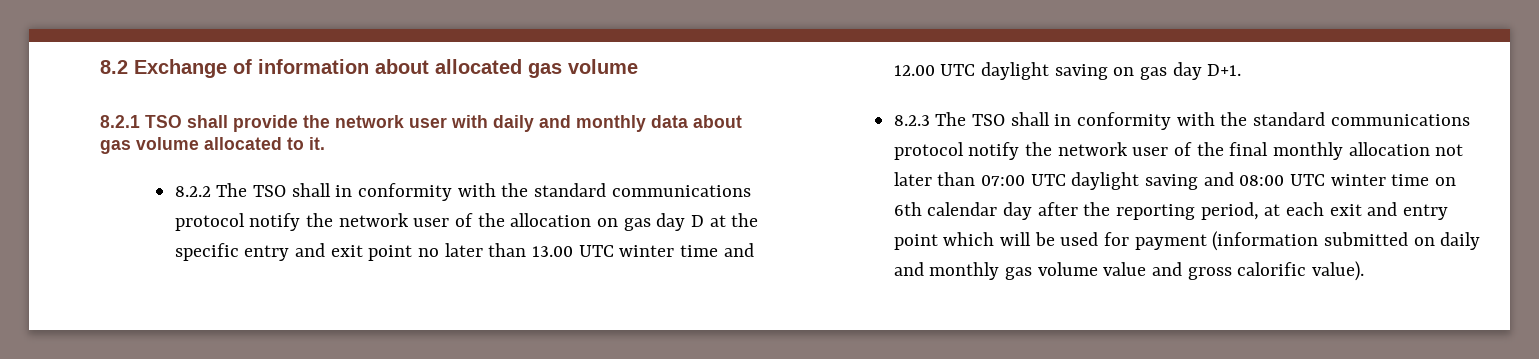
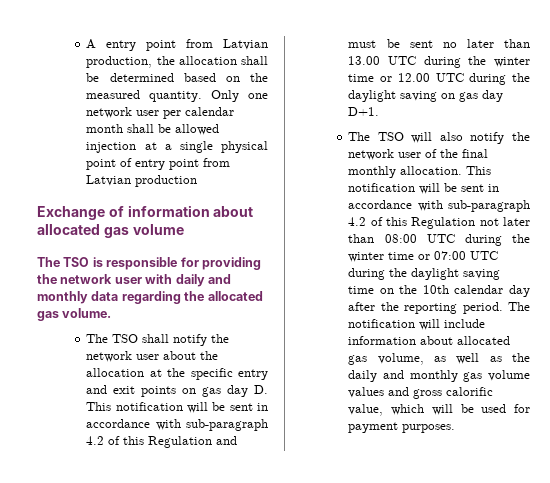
[100,60,128,74] 8.2 -> [86,39,268,51] [86,56,268,68] [86,73,268,82] [86,90,268,102] [86,107,235,119] [86,124,220,135] [86,141,268,153] [86,158,231,170] [86,175,198,187] A entry point from Latvian production, the allocation shall be determined based on the measured quantity. Only one network user per calendar month shall be allowed injection at a single physical point of entry point from Latvian production //
[100,115,298,132] 8.2.1 TSO shall provide -> [37,257,261,270] The TSO is responsible for providing
[693,115,742,128] [100,137,325,154] [174,183,751,201] [174,213,705,231] about gas volume allocated to it. // 8.2.2 The TSO shall in conformity with the standard communications protocol notify the network user of the allocation on gas day D -> [121,291,263,304] [37,308,112,321] [86,334,230,346] [86,351,219,362] [86,368,145,377] regarding the allocated gas volume. // The TSO shall notify the network user about the allocation
[368,245,413,261] point -> [141,385,269,397] [86,402,269,413] [86,419,268,431] [86,436,238,448] [348,39,433,48] points on gas day D. This notification will be sent in accordance with sub-paragraph 4.2 of this Regulation and must be sent
[619,243,754,257] winter time and -> [423,56,530,68] [348,74,393,82] during the winter time or
(976, 70) none -> [469,73,530,85] during the
[893,112,1470,130] [893,142,964,160] 8.2.3 The TSO shall in conformity with the standard communications protocol -> [348,132,463,143] The TSO will also
[1348,142,1464,156] [893,172,1457,190] [893,202,922,216] allocation not later than 07:00 UTC daylight saving and 08:00 UTC winter time on 6th -> [400,166,492,175] [348,183,500,194] [348,200,530,212] [348,217,530,229] [348,234,530,246] [348,251,499,262] [348,268,501,280] [348,285,449,294] allocation. This notification will be sent in accordance with sub-paragraph 4.2 of this Regulation not later than 08:00 UTC during the winter time or 07:00 UTC during the daylight saving time on the 10th
[1200,202,1449,220] [893,234,938,250] period, at each exit and entry point -> [462,302,530,314] [348,319,486,330] [348,336,511,345] [348,353,530,365] [348,370,530,382] [348,387,494,399] [348,404,384,416] period. The notification will include information about allocated gas volume, as well as the daily and monthly gas volume values and gross calorific value,
[1212,231,1481,251] [893,261,1365,281] (information submitted on daily and monthly gas volume value and gross calorific value). -> [402,424,456,433] purposes.

